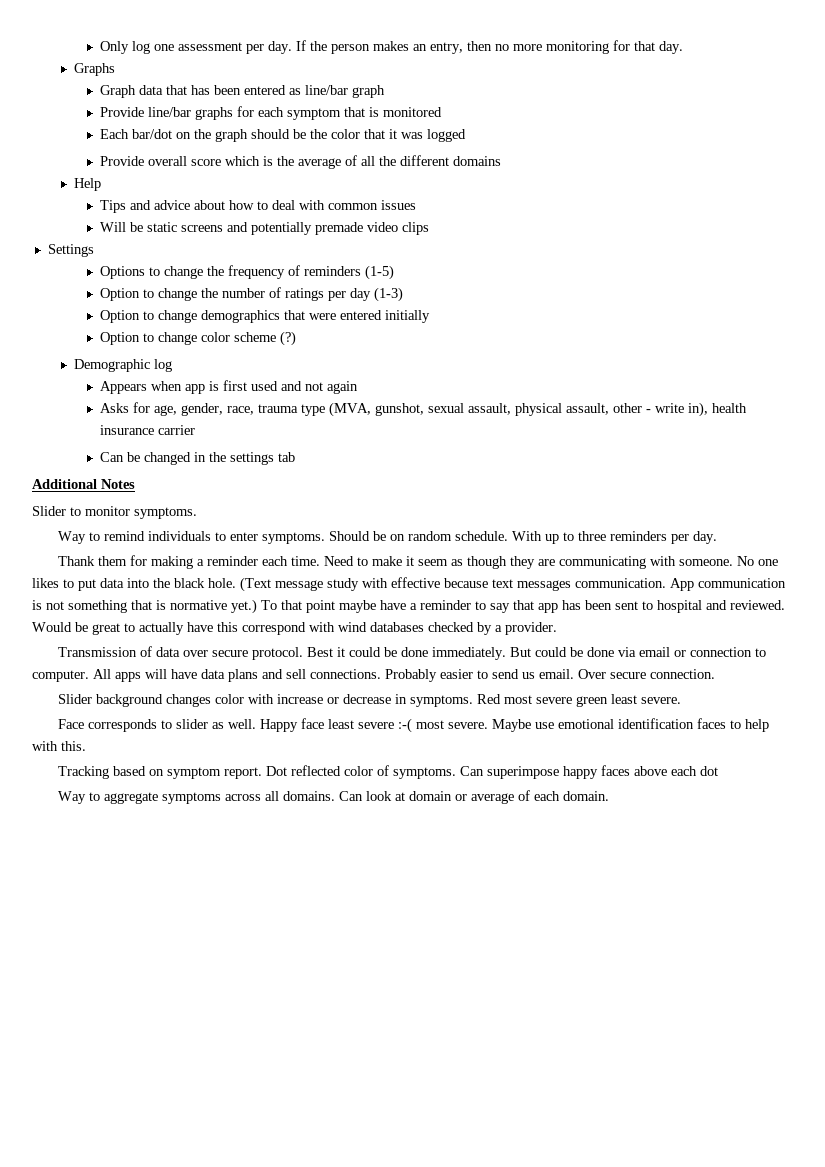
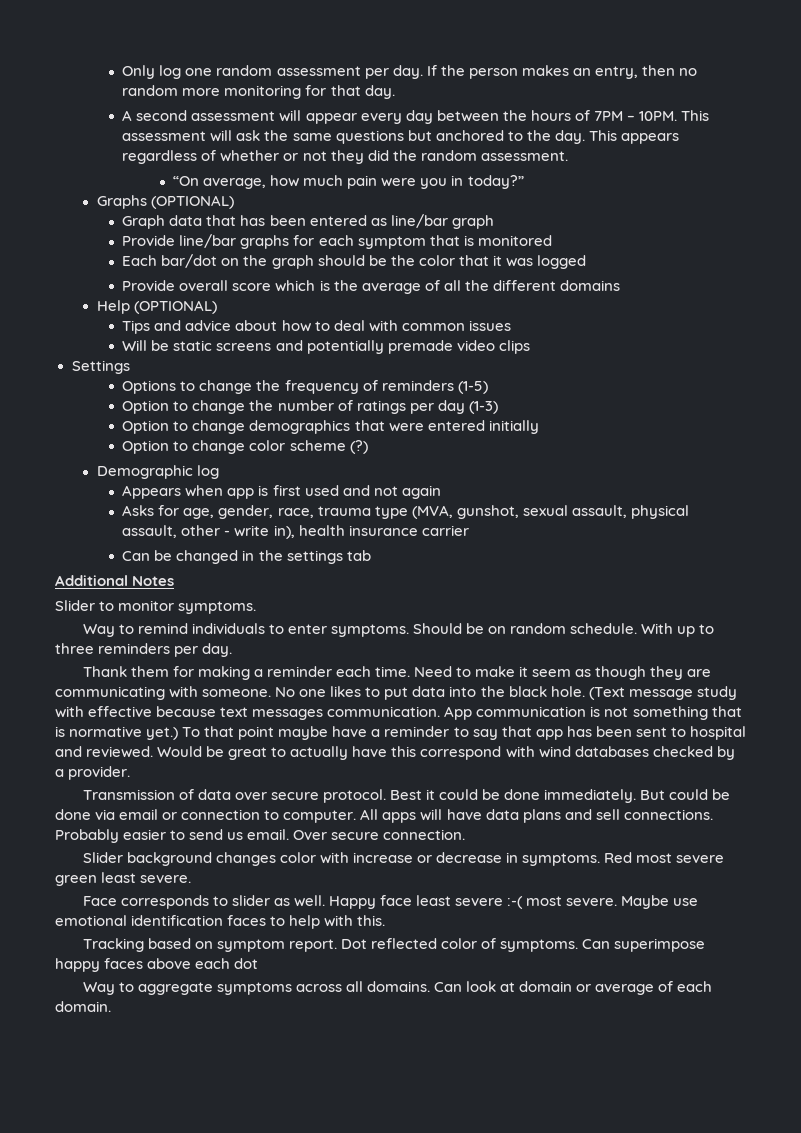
(175, 47) none -> [216,65,273,76] random
(510, 47) none -> [122,85,179,96] random
(684, 47) none -> [122,110,710,124] [122,130,679,144] [122,150,568,164] [173,175,524,189] // A second assessment will appear every day between the hours of 7PM – 10PM. This assessment will ask the same questions but anchored to the day. This appears regardless of whether or not they did the random assessment. // “On average, how much pain were you in today?”
(116, 69) none -> [150,195,234,209] (OPTIONAL)
(102, 184) none -> [133,300,217,314] (OPTIONAL)

